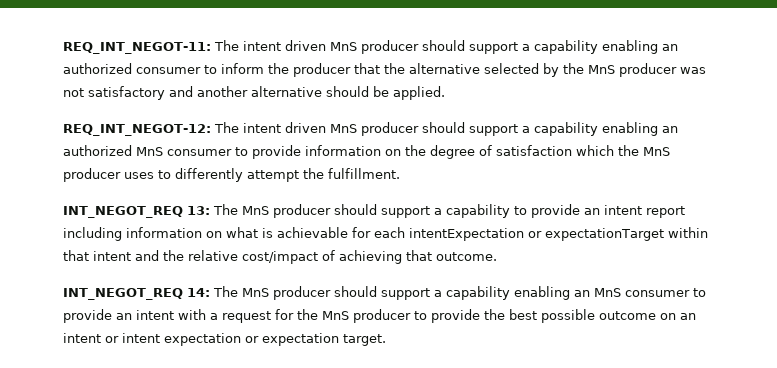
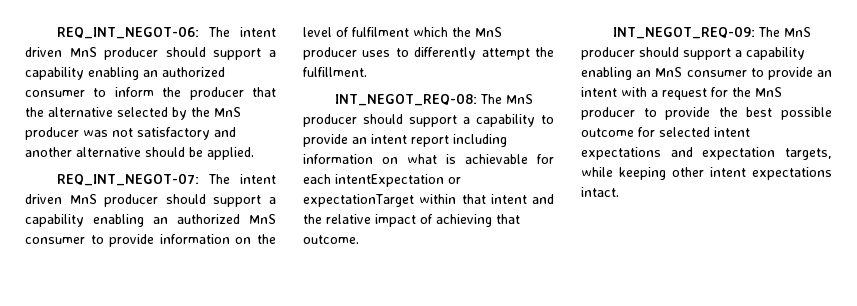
[63,42,211,54] REQ_INT_NEGOT-11: -> [56,26,199,39] REQ_INT_NEGOT-06:
[63,124,211,136] REQ_INT_NEGOT-12: -> [56,173,199,186] REQ_INT_NEGOT-07:
[430,145,572,159] degree of satisfaction -> [303,27,409,37] level of fulfilment
[63,206,210,218] INT_NEGOT_REQ 13: -> [334,93,477,106] INT_NEGOT_REQ-08:
[242,251,318,264] cost/impact -> [375,214,416,227] impact
[63,288,210,300] INT_NEGOT_REQ 14: -> [612,26,755,39] INT_NEGOT_REQ-09:
[660,313,696,320] [63,333,386,346] on an intent or intent expectation or expectation target. -> [638,127,750,137] [581,147,832,160] [581,167,832,180] [581,187,619,197] for selected intent expectations and expectation targets, while keeping other intent expectations intact.

